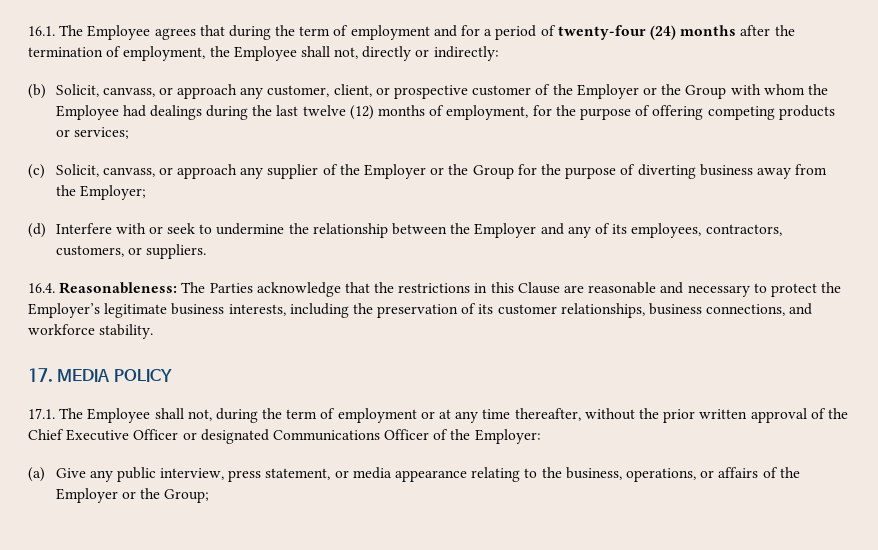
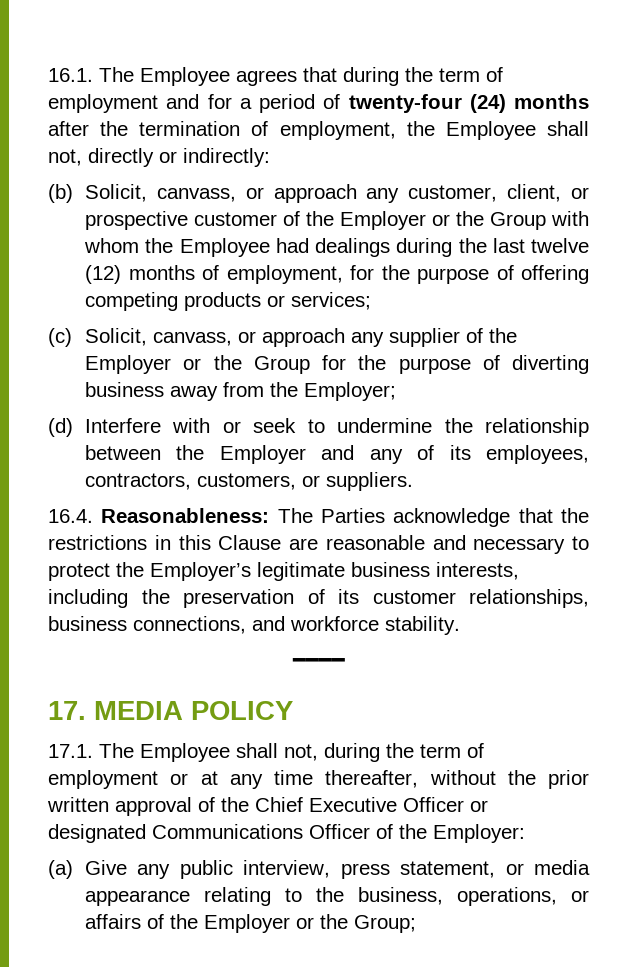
(154, 331) none -> [291,658,345,667] // ━━━━

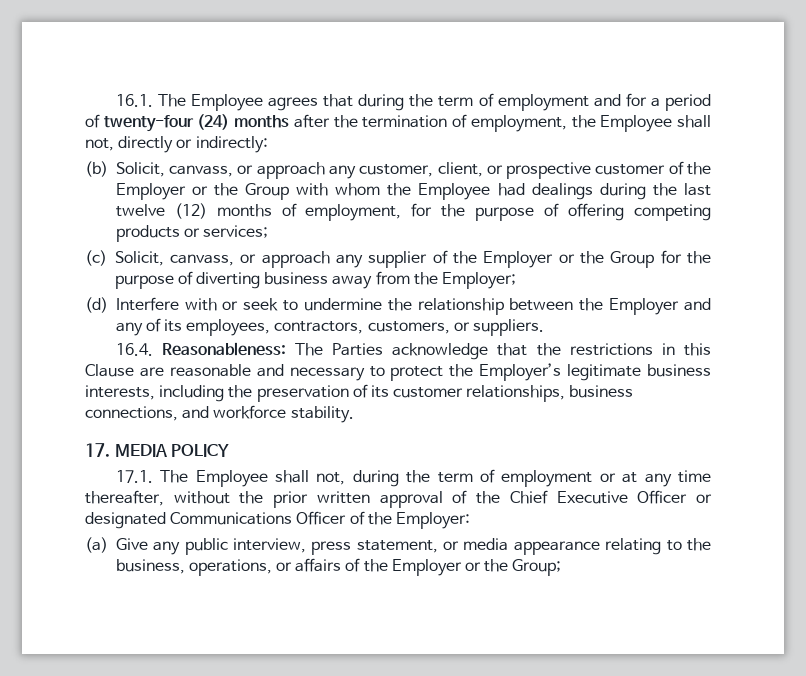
[291,658,345,667] // ━━━━ -> (354, 414) none

